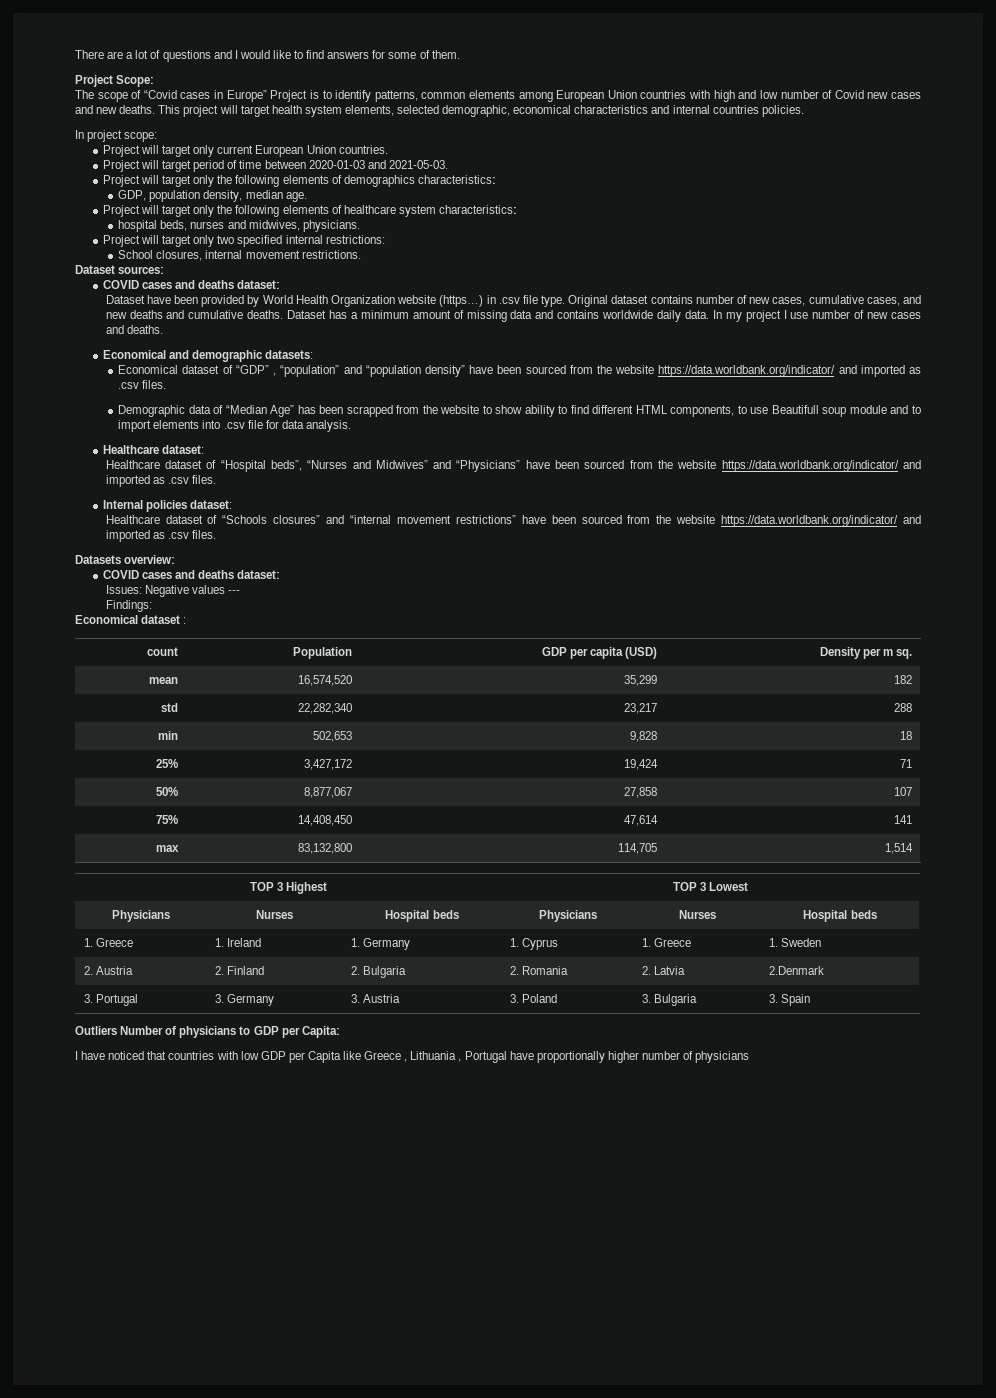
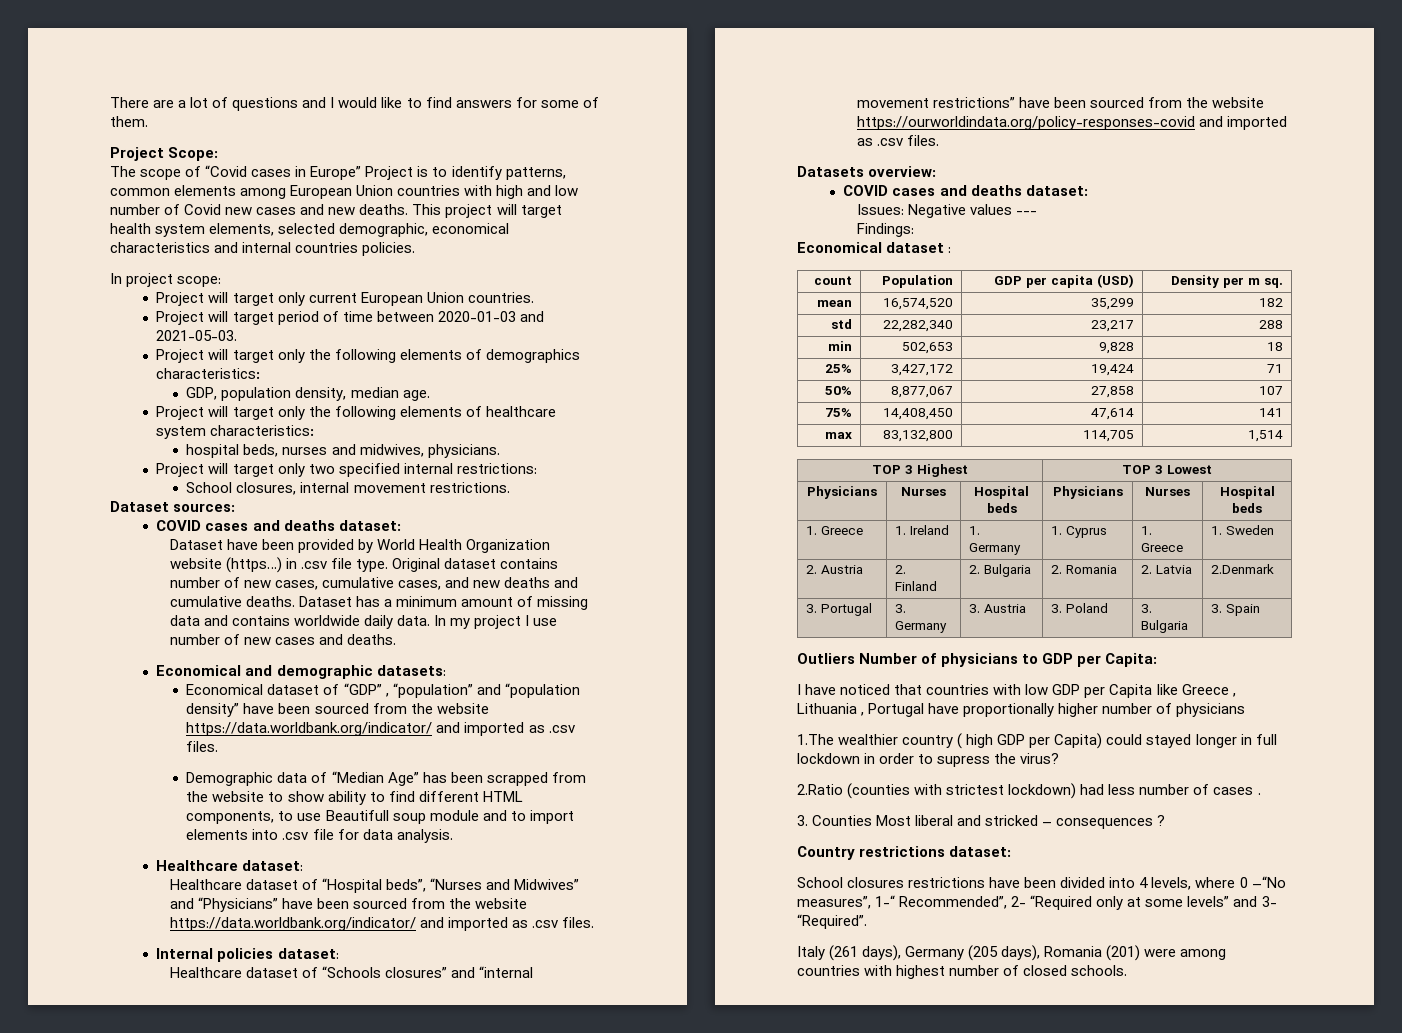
[721,515,899,527] https://data.worldbank.org/indicator/ -> [856,116,1195,130] https://ourworldindata.org/policy-responses-covid
(750, 1057) none -> [797,733,1277,749] [797,753,1060,767] [797,783,1261,799] [797,815,1166,829] [797,846,1012,860] [797,876,1286,890] [797,895,1277,910] [797,914,867,929] [797,945,1227,961] [797,965,1128,979] // 1.The wealthier country ( high GDP per Capita) could stayed longer in full lockdown in order to supress the virus? // 2.Ratio (counties with strictest lockdown) had less number of cases . // 3. Counties Most liberal and stricked – consequences ? // Country restrictions dataset: // School closures restrictions have been divided into 4 levels, where 0 –“No measures”, 1-“ Recommended”, 2- “Required only at some levels” and 3- “Required”. // Italy (261 days), Germany (205 days), Romania (201) were among countries with highest number of closed schools.

